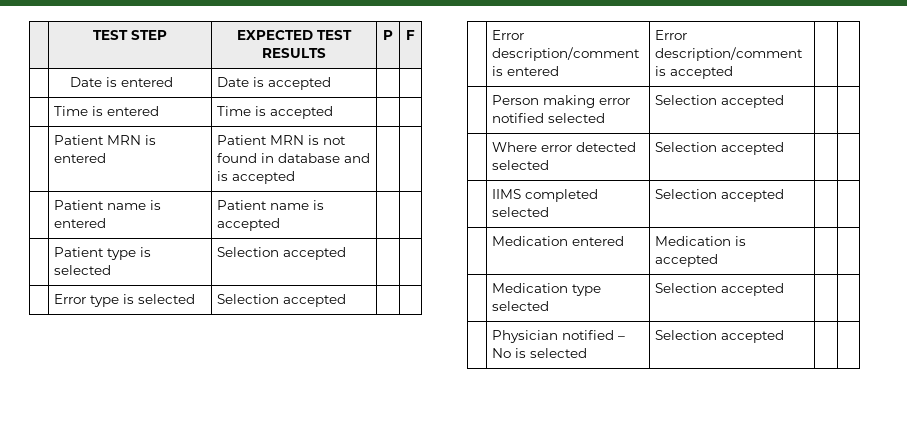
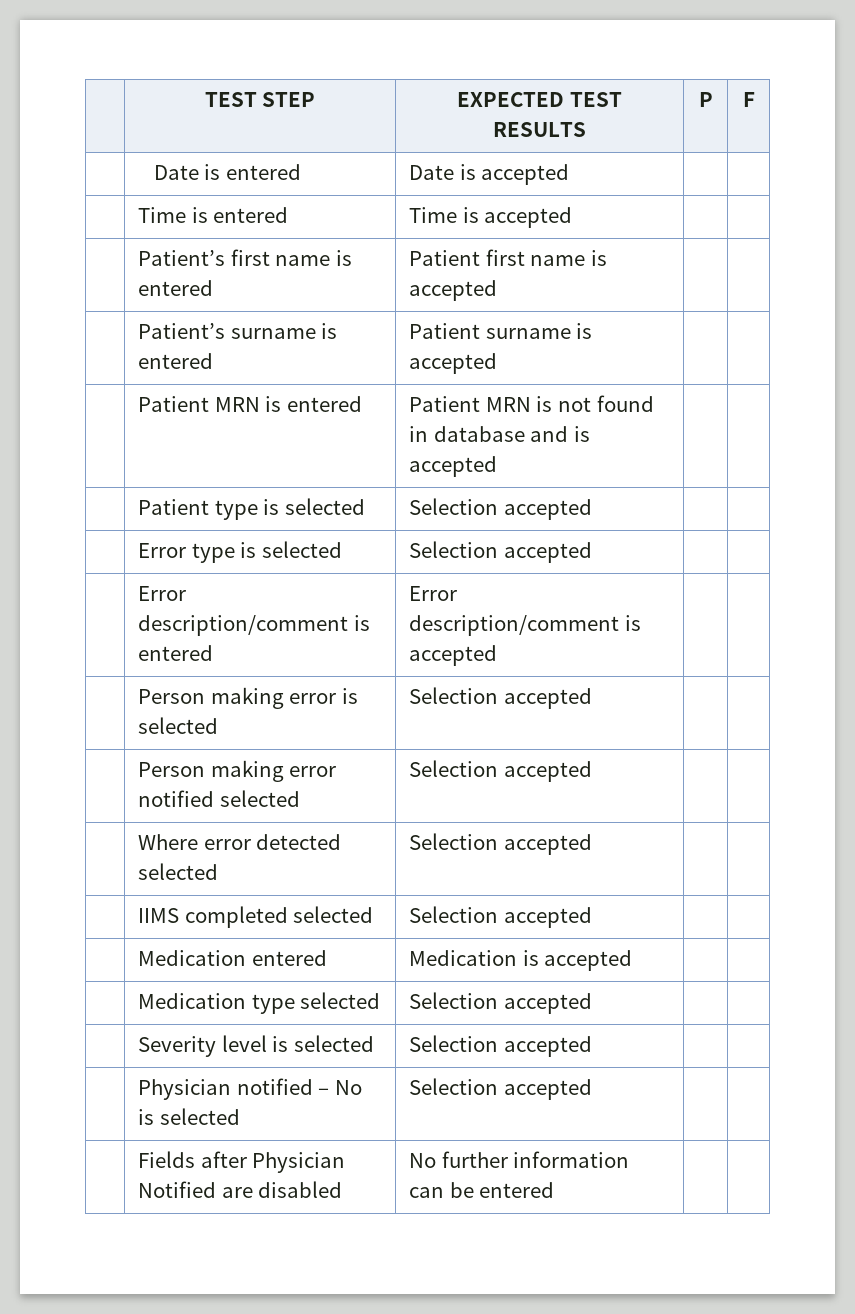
(334, 112) none -> [138,249,353,266] [138,280,214,296] [409,249,608,266] [409,280,498,301] [138,323,338,339] [138,353,214,369] [409,323,593,339] [409,353,498,374] // | Patient’s first name is entered | Patient first name is accepted | | // | Patient’s surname is entered | Patient surname is accepted | |
[54,200,162,210] [54,218,107,228] [217,200,325,210] [217,218,281,231] // | Patient name is entered | Patient name is accepted | | -> (498, 466) none
(734, 72) none -> [138,687,359,709] [138,717,219,734] [409,687,592,709] // | Person making error is selected | Selection accepted | |
(785, 289) none -> [138,1035,375,1057] [409,1035,592,1057] // | Severity level is selected | Selection accepted | |
(785, 336) none -> [138,1151,346,1173] [138,1181,343,1198] [409,1151,630,1168] [409,1182,555,1198] // | Fields after Physician Notified are disabled | No further information can be entered | |

